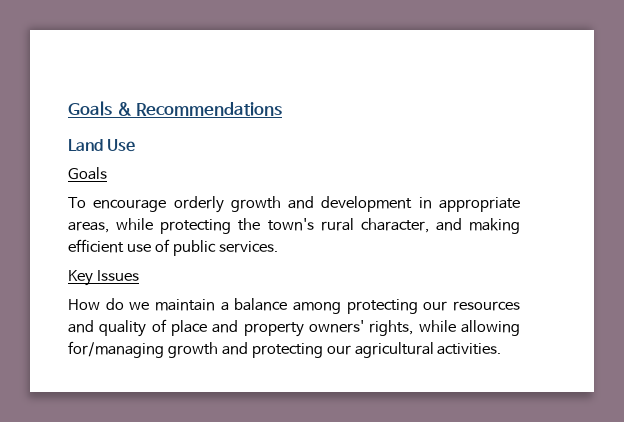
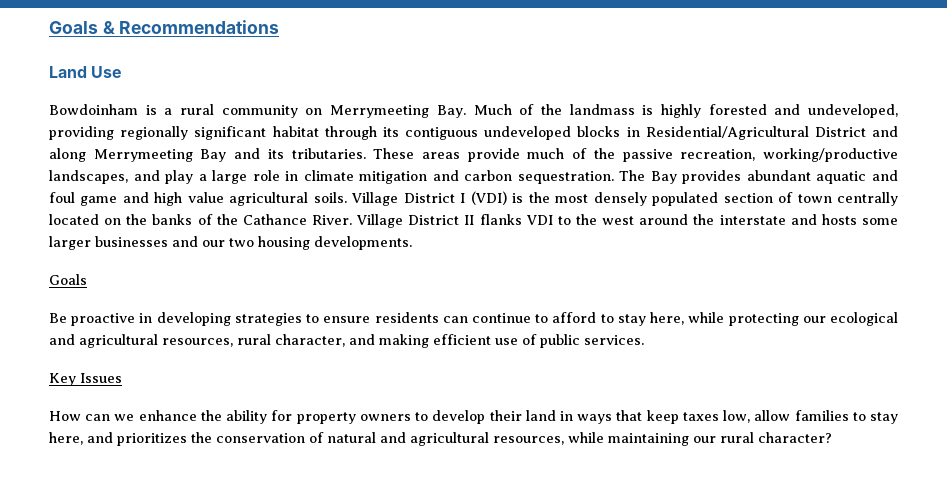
[68,167,107,180] [68,196,520,213] [68,218,314,234] Goals // To encourage orderly growth and development in appropriate areas, while protecting the town's -> [49,104,898,118] [49,126,898,140] [49,148,898,162] [49,170,898,184] [49,191,899,206] [49,214,898,228] [49,236,412,250] [49,274,87,285] [49,312,898,326] [49,334,233,348] Bowdoinham is a rural community on Merrymeeting Bay. Much of the landmass is highly forested and undeveloped, providing regionally significant habitat through its contiguous undeveloped blocks in Residential/Agricultural District and along Merrymeeting Bay and its tributaries. These areas provide much of the passive recreation, working/productive landscapes, and play a large role in climate mitigation and carbon sequestration. The Bay provides abundant aquatic and foul game and high value agricultural soils. Village District I (VDI) is the most densely populated section of town centrally located on the banks of the Cathance River. Village District II flanks VDI to the west around the interstate and hosts some larger businesses and our two housing developments. // Goals // Be proactive in developing strategies to ensure residents can continue to afford to stay here, while protecting our ecological and agricultural resources,
[105,298,520,314] [68,319,520,337] [68,341,502,358] do we maintain a balance among protecting our resources and quality of place and property owners' rights, while allowing for/managing growth and protecting our agricultural activities. -> [85,410,899,424] [49,432,832,446] can we enhance the ability for property owners to develop their land in ways that keep taxes low, allow families to stay here, and prioritizes the conservation of natural and agricultural resources, while maintaining our rural character?

